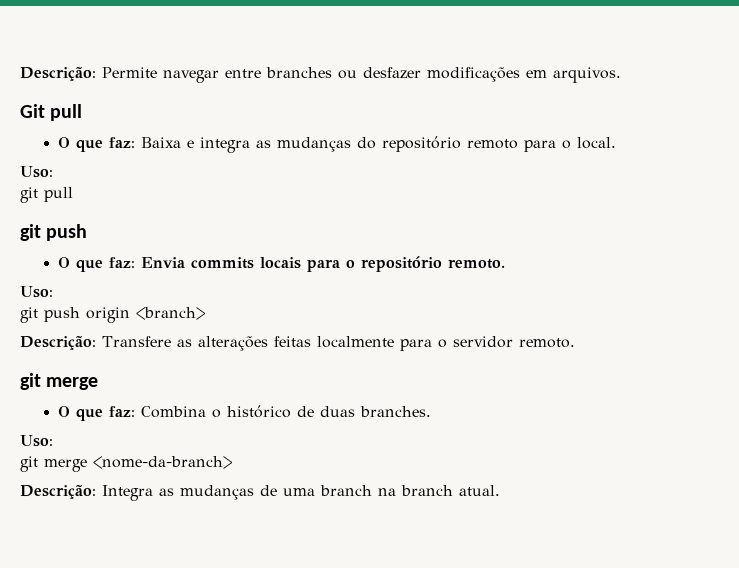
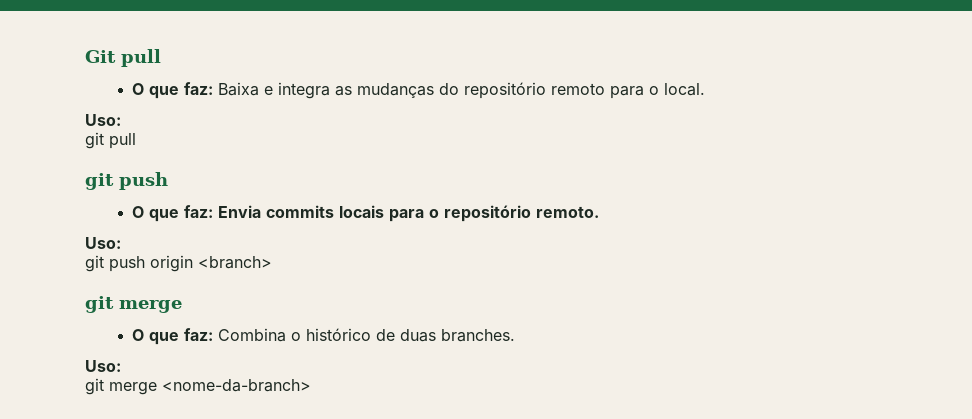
[20,66,621,83] Descrição: Permite navegar entre branches ou desfazer modificações em arquivos. // -> (85, 56) none
[20,335,575,351] // Descrição: Transfere as alterações feitas localmente para o servidor remoto. -> (272, 262) none
[20,484,500,501] // Descrição: Integra as mudanças de uma branch na branch atual. -> (311, 385) none

